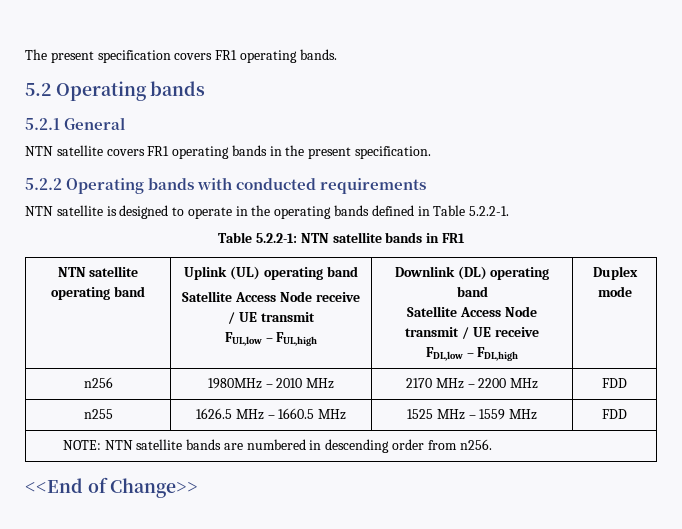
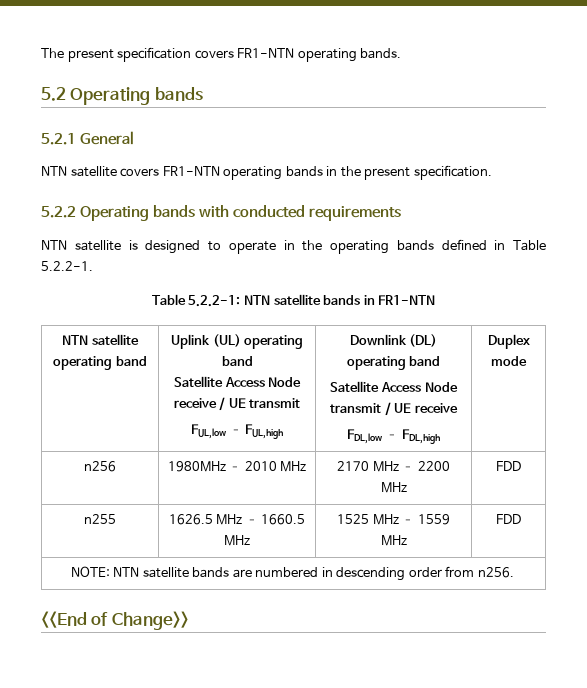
[215,50,238,60] FR1 -> [237,48,295,58] FR1-NTN
[147,146,170,156] FR1 -> [162,166,220,176] FR1-NTN
[441,233,465,243] FR1 -> [378,295,436,305] FR1-NTN

